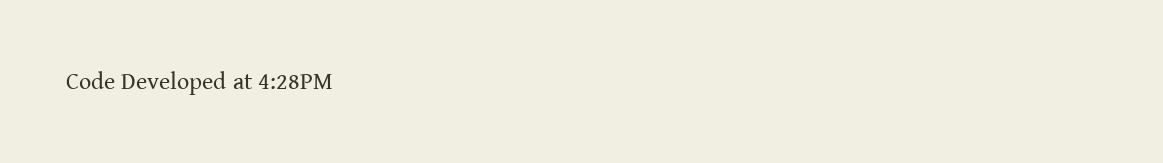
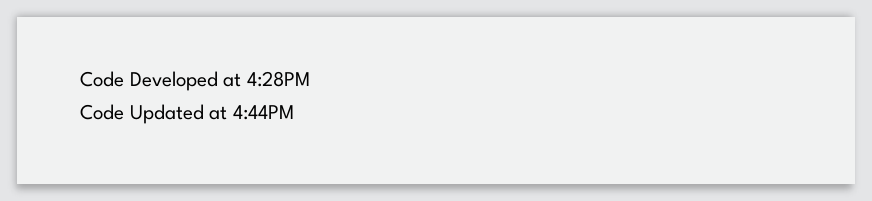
(334, 81) none -> [80,104,295,124] // Code Updated at 4:44PM

